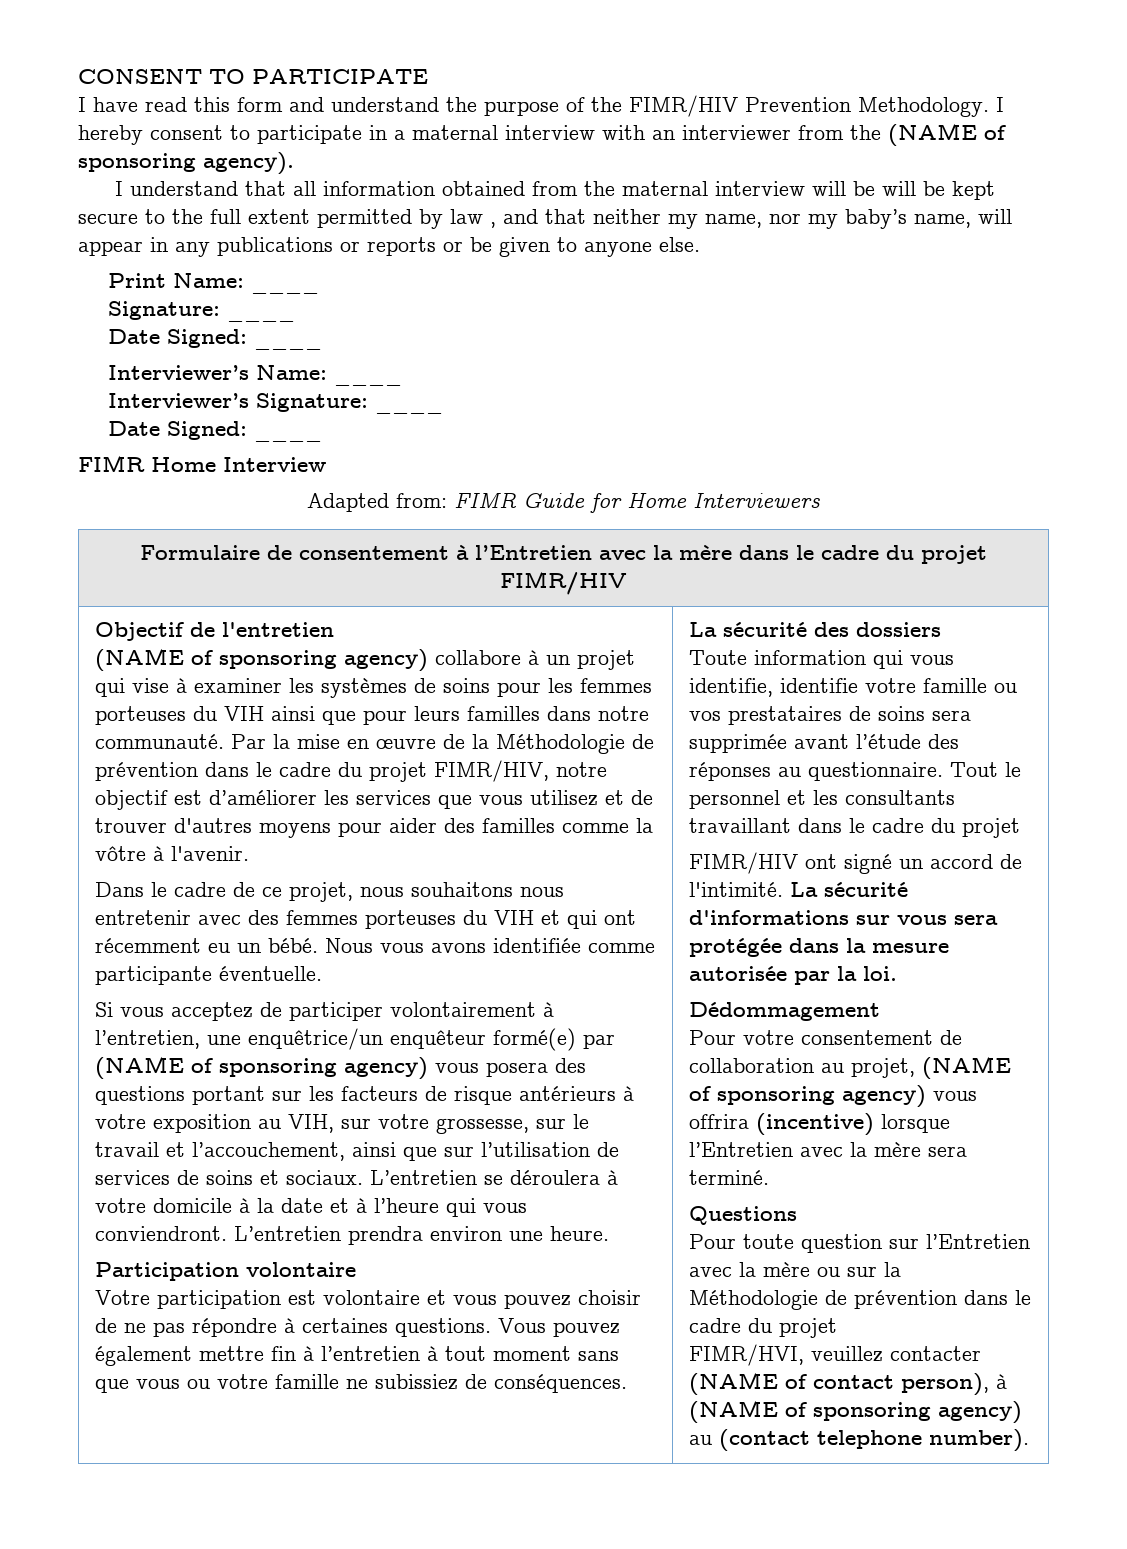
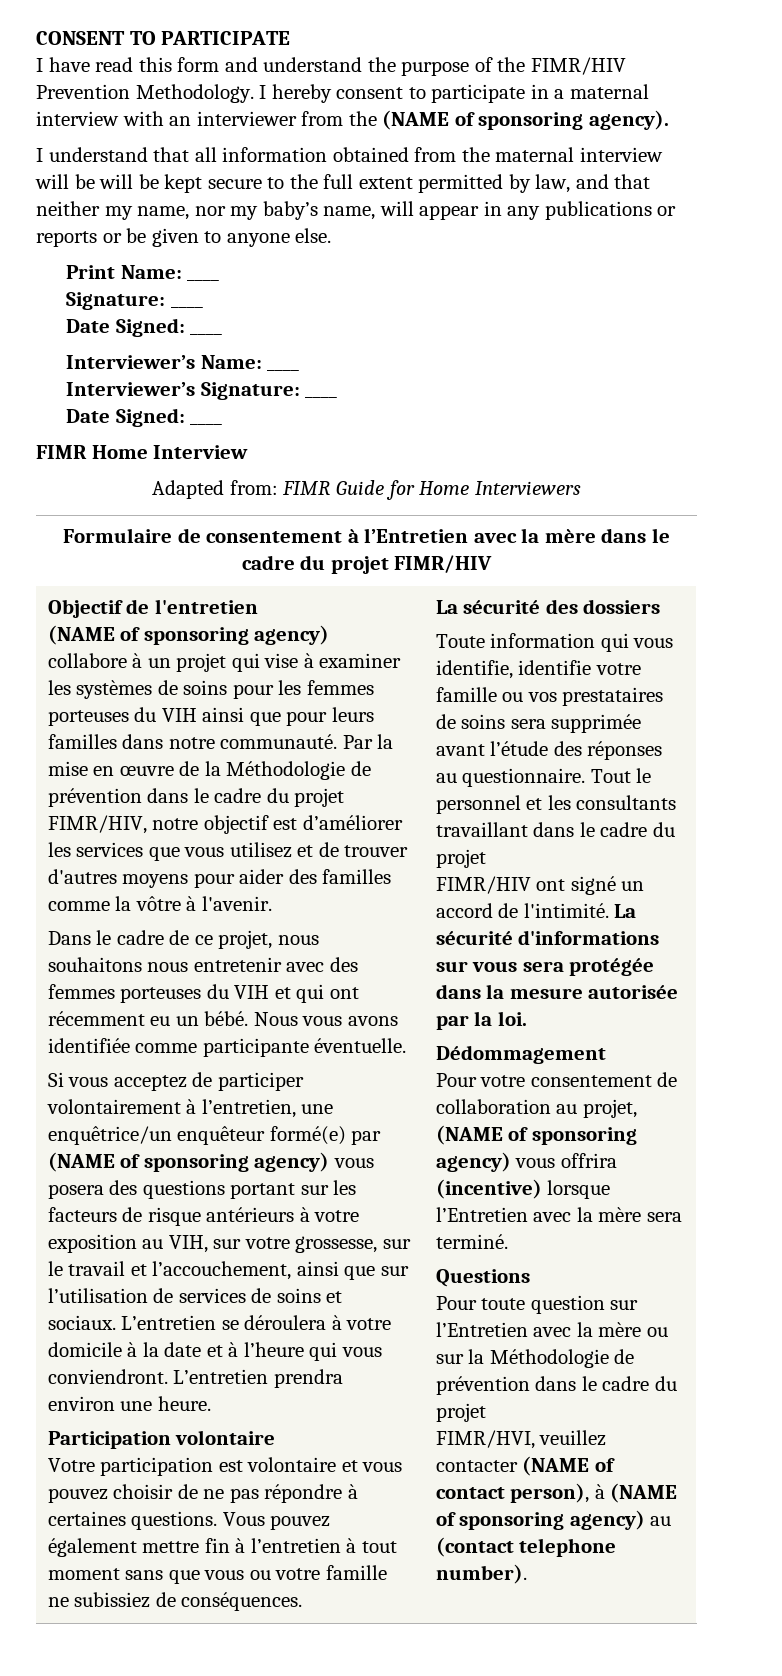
[450,209,496,228] law , -> [535,174,571,193] law,

